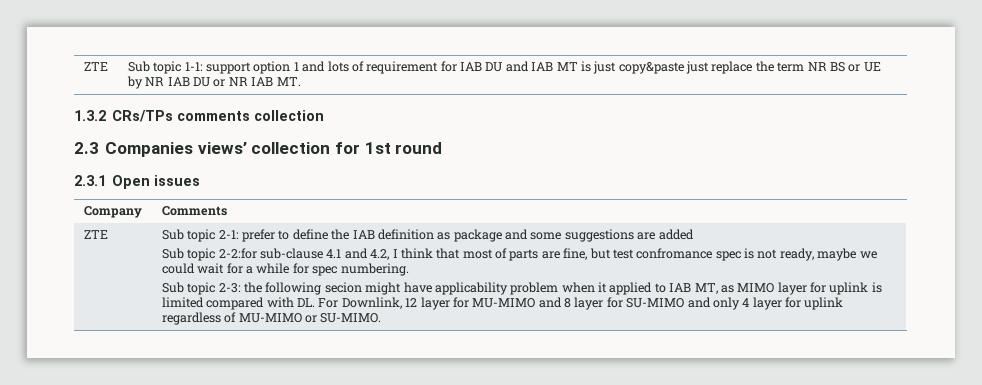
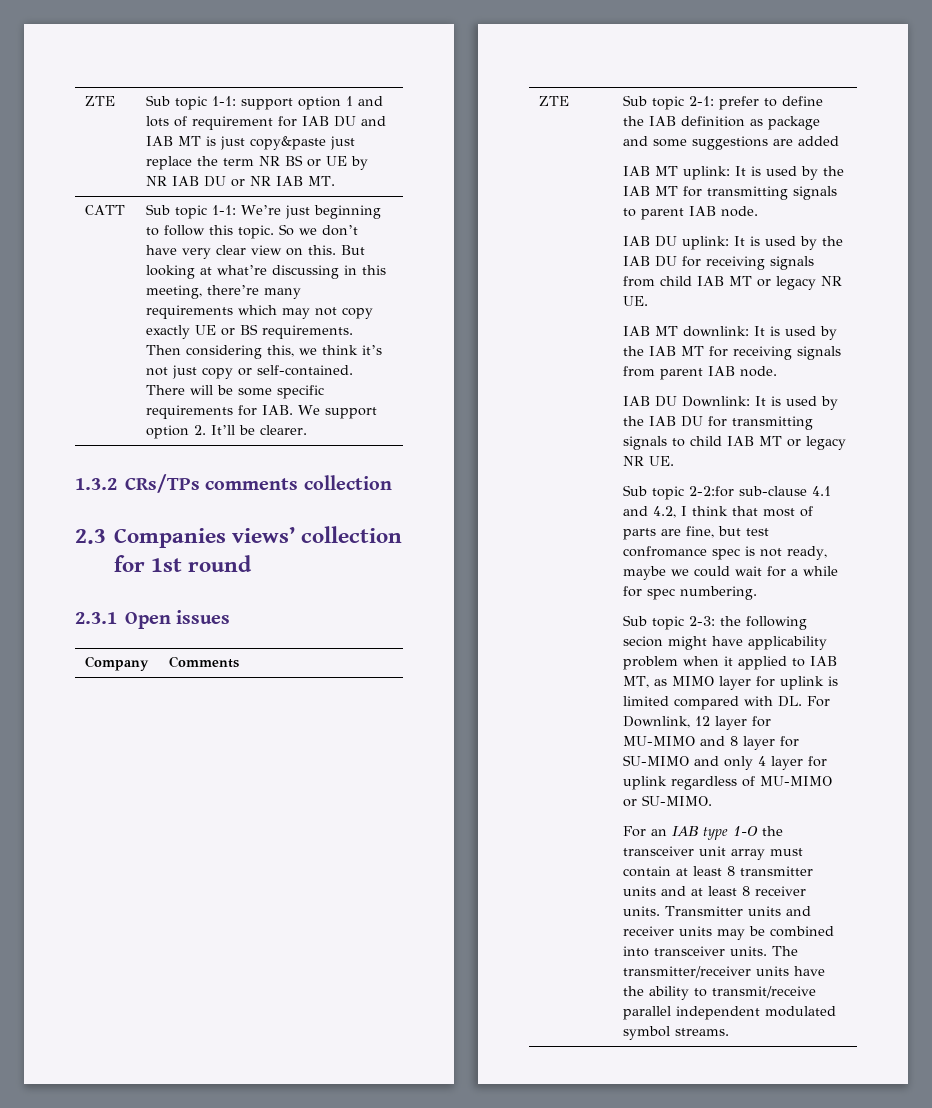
(301, 81) none -> [85,205,126,215] [146,204,382,219] [146,224,359,239] [146,245,366,259] [146,265,387,279] [146,285,302,299] [146,305,374,319] [146,324,354,339] [146,345,383,359] [146,365,354,379] [146,385,325,399] [146,405,378,419] [146,425,308,439] // CATT | Sub topic 1-1: We’re just beginning to follow this topic. So we don’t have very clear view on this. But looking at what’re discussing in this meeting, there’re many requirements which may not copy exactly UE or BS requirements. Then considering this, we think it’s not just copy or self-contained. There will be some specific requirements for IAB. We support option 2. It’ll be clearer.
(694, 234) none -> [623,166,845,180] [623,186,838,200] [623,206,759,220] [623,236,844,250] [623,256,815,270] [623,276,843,290] [623,296,649,306] [623,326,838,340] [623,346,842,360] [623,366,778,380] [623,396,839,410] [623,416,814,430] [623,436,847,450] [623,456,675,466] // IAB MT uplink: It is used by the IAB MT for transmitting signals to parent IAB node. // IAB DU uplink: It is used by the IAB DU for receiving signals from child IAB MT or legacy NR UE. // IAB MT downlink: It is used by the IAB MT for receiving signals from parent IAB node. // IAB DU Downlink: It is used by the IAB DU for transmitting signals to child IAB MT or legacy NR UE.
(382, 318) none -> [623,826,784,840] [623,846,804,860] [623,866,814,877] [623,886,807,896] [623,906,812,916] [623,926,835,940] [623,946,799,957] [623,966,826,978] [623,986,817,1000] [623,1006,837,1020] [623,1026,730,1040] // For an IAB type 1-O the transceiver unit array must contain at least 8 transmitter units and at least 8 receiver units. Transmitter units and receiver units may be combined into transceiver units. The transmitter/receiver units have the ability to transmit/receive parallel independent modulated symbol streams.

